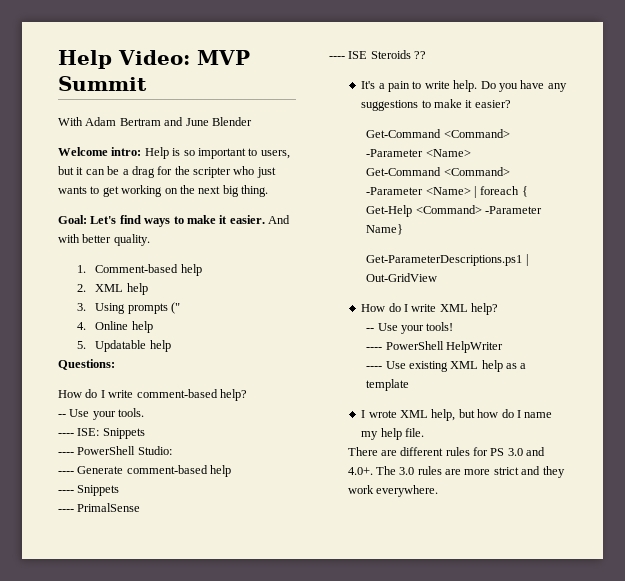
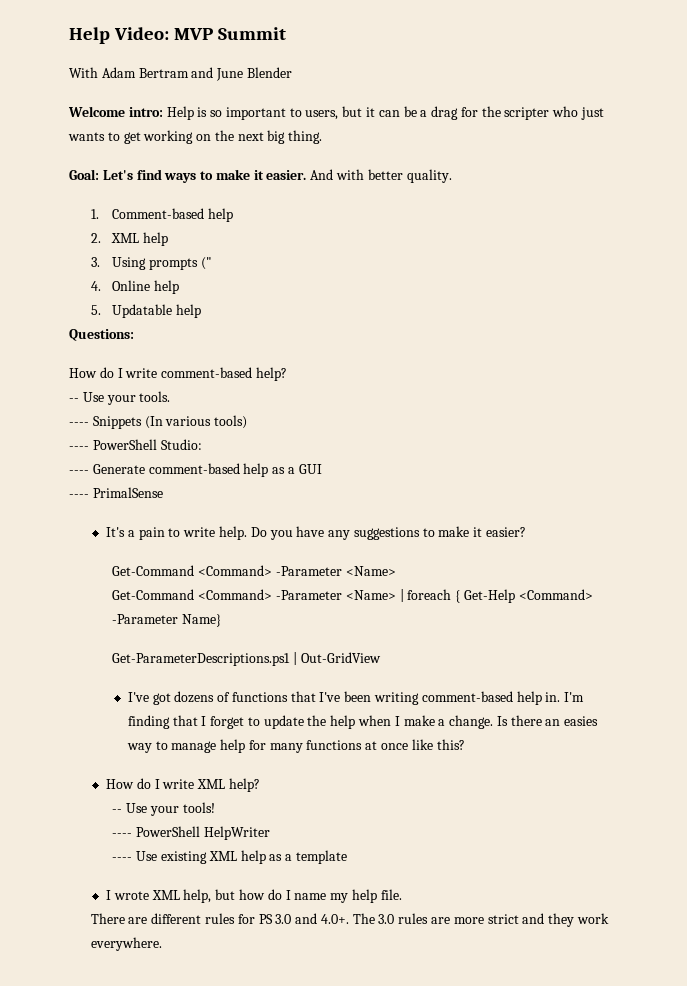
[77,428,145,439] ISE: Snippets -> [92,415,248,429] Snippets (In various tools)
[58,485,120,496] // ---- Snippets -> [272,464,322,474] as a GUI
[329,50,427,59] // ---- ISE Steroids ?? -> (163, 492) none
(438, 277) none -> [127,691,585,705] [127,715,599,729] [126,739,465,753] // I've got dozens of functions that I've been writing comment-based help in. I'm finding that I forget to update the help when I make a change. Is there an easies way to manage help for many functions at once like this?

